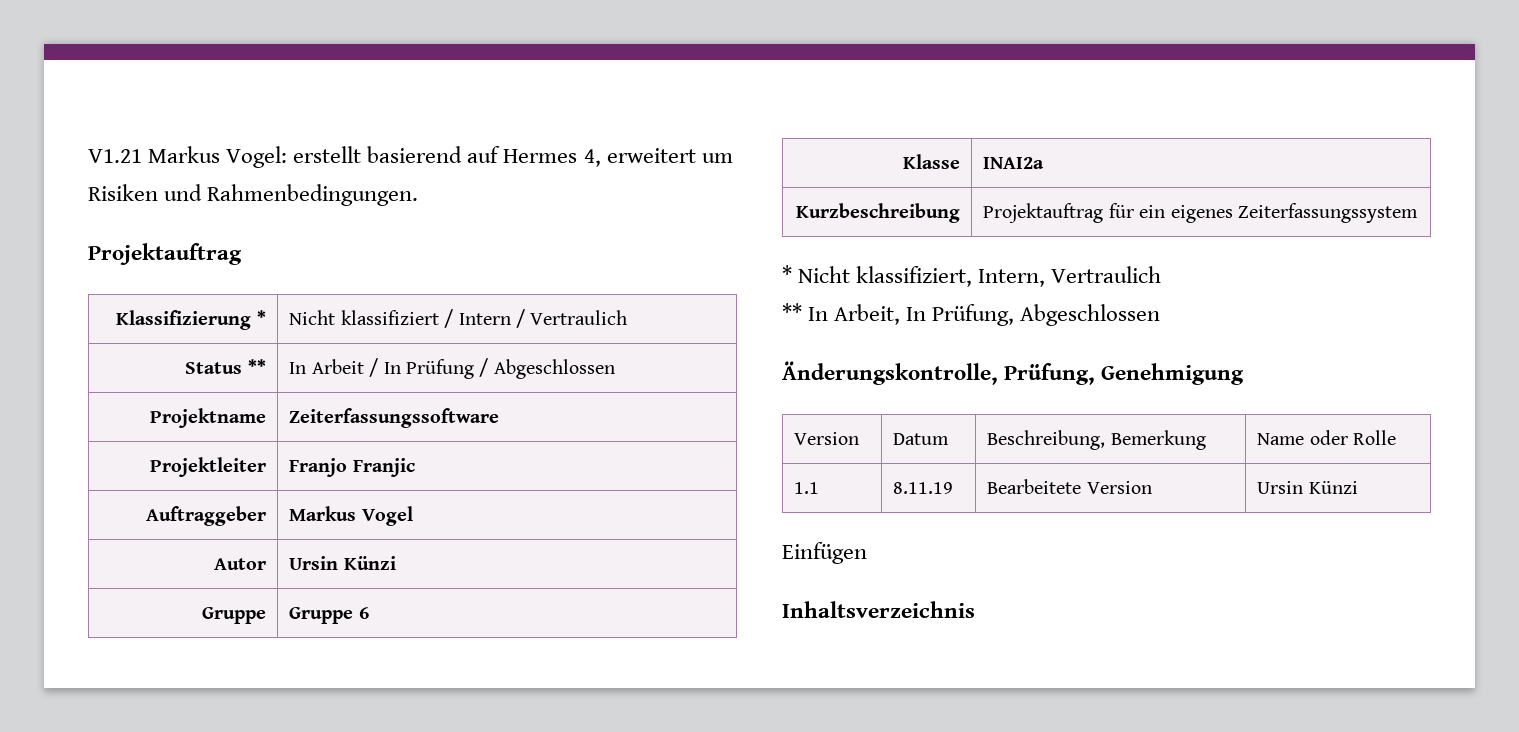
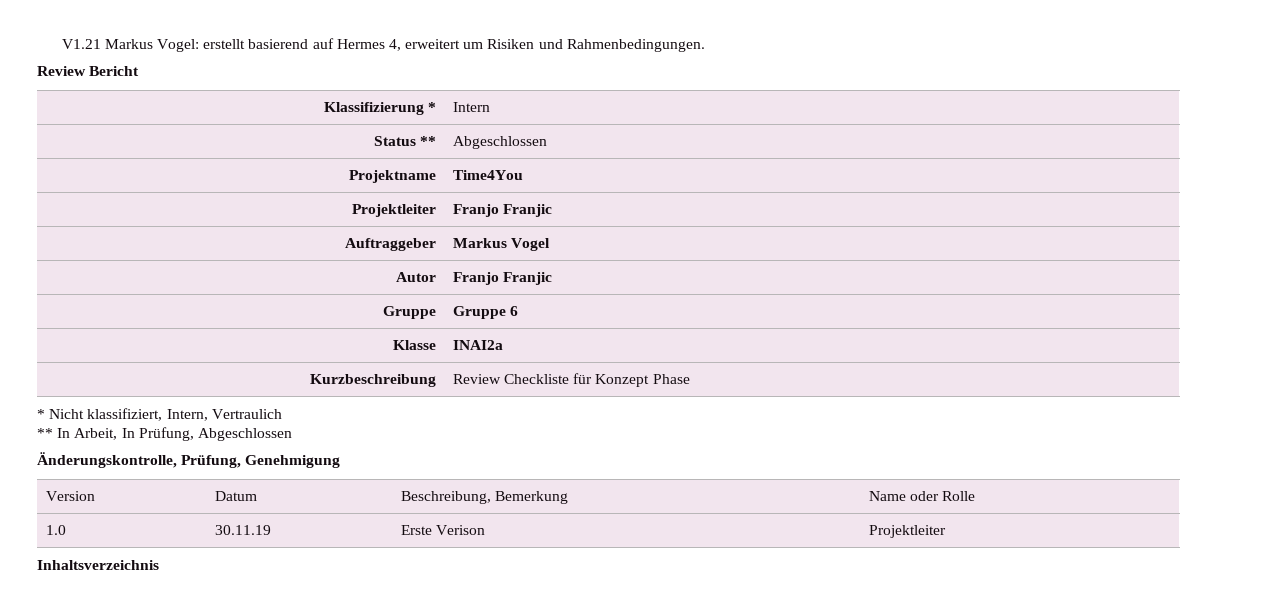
[88,243,242,265] Projektauftrag -> [37,66,140,76] Review Bericht
[289,309,454,328] Nicht klassifiziert / -> (437, 107) none
[515,309,628,328] / Vertraulich -> (490, 107) none
[289,358,489,379] In Arbeit / In Prüfung / -> (437, 141) none
[289,408,500,428] Zeiterfassungssoftware -> [452,170,523,180] Time4You
[289,556,396,570] Ursin Künzi -> [452,272,553,285] Franjo Franjic
[983,203,1418,223] Projektauftrag für ein eigenes Zeiterfassungssystem -> [452,373,690,387] Review Checkliste für Konzept Phase
[794,482,820,494] [893,482,954,494] [987,479,1152,494] [1257,481,1358,494] [782,542,867,564] 1.1 | 8.11.19 | Bearbeitete Version | Ursin Künzi // Einfügen -> [45,525,66,535] [214,525,271,535] [400,525,486,535] [868,525,946,538] 1.0 | 30.11.19 | Erste Verison | Projektleiter

